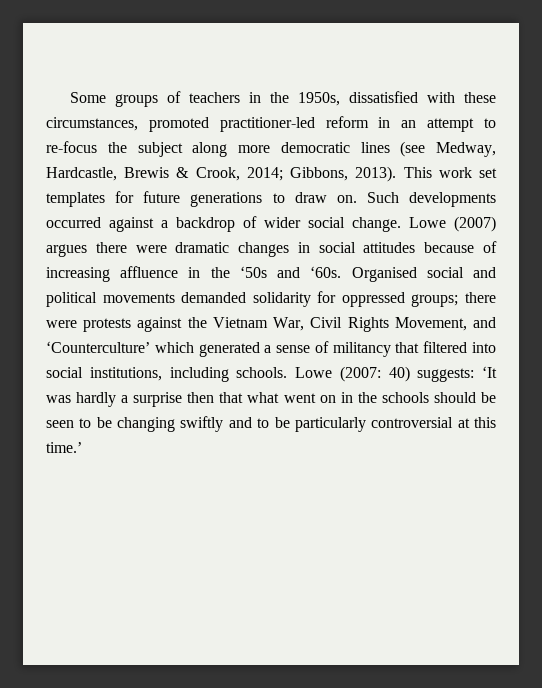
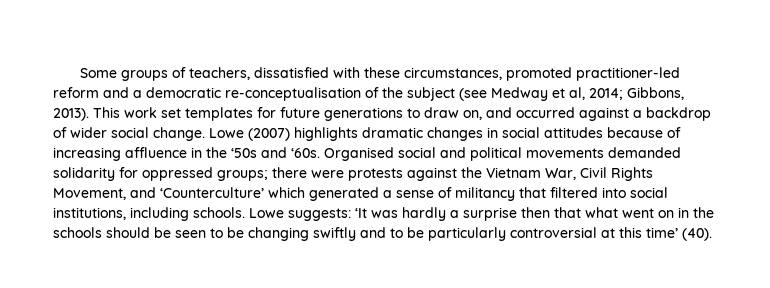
[189,92,341,106] teachers in the 1950s, -> [189,67,251,80] teachers,
[378,117,496,132] [46,141,496,157] [46,167,240,181] in an attempt to re-focus the subject along more democratic lines (see Medway, Hardcastle, Brewis & Crook, -> [103,87,585,101] and a democratic re-conceptualisation of the subject (see Medway et al,
[336,192,496,207] on. Such developments -> [463,107,512,120] on, and
[46,242,167,257] argues there were -> [294,127,358,141] highlights
[339,366,410,382] (2007: 40) -> (284, 213) none
[46,442,82,453] time.’ -> [646,227,712,241] time’ (40).

